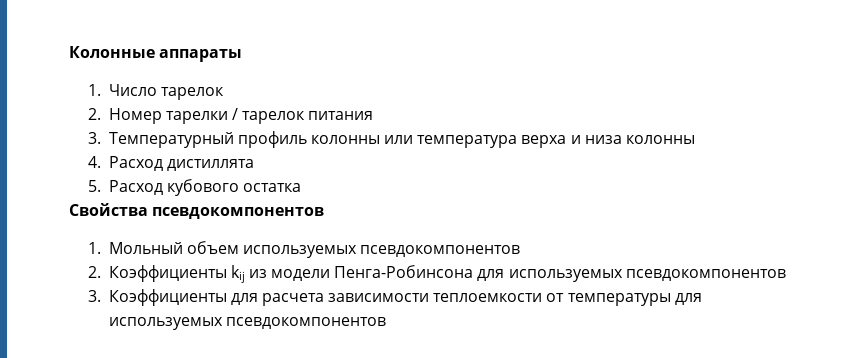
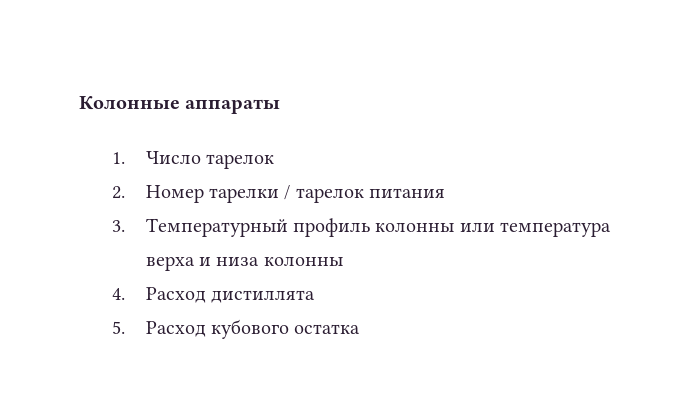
[69,203,325,219] [87,241,521,258] [87,265,786,283] [87,289,702,306] [108,317,386,330] // Свойства псевдокомпонентов // 1. Мольный объем используемых псевдокомпонентов // 2. Коэффициенты kij из модели Пенга-Робинсона для используемых псевдокомпонентов // 3. Коэффициенты для расчета зависимости теплоемкости от температуры для используемых псевдокомпонентов -> (361, 329) none

